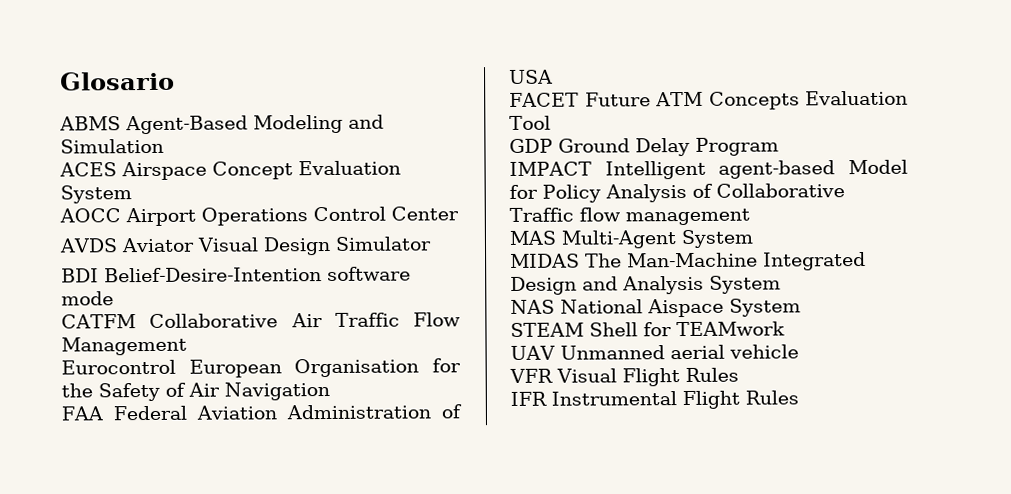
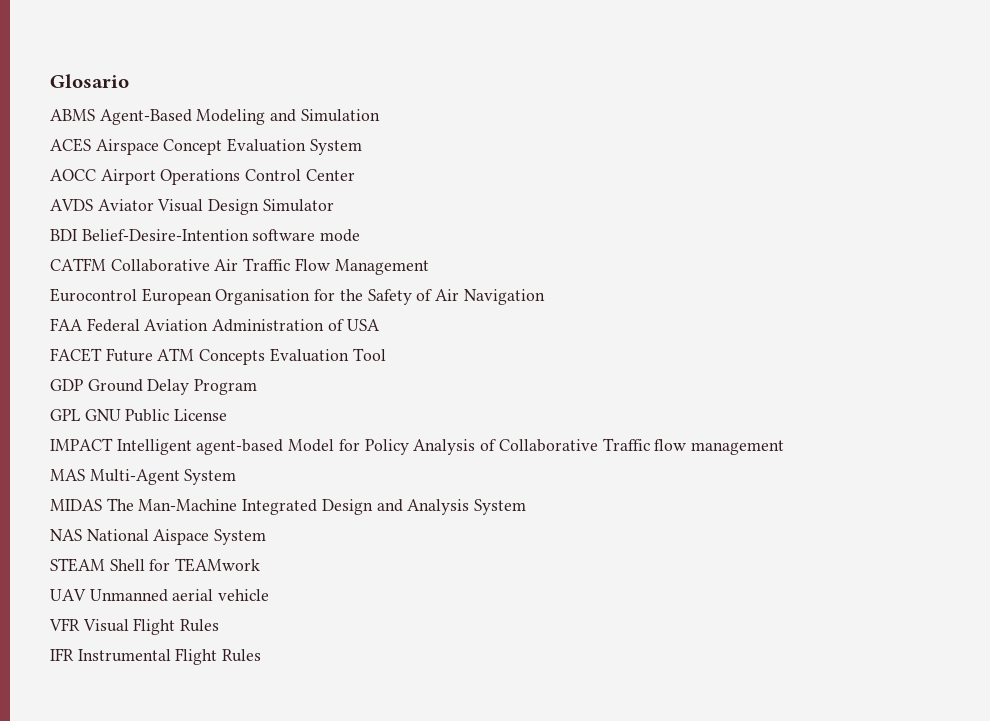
(779, 146) none -> [50,409,228,422] // GPL GNU Public License

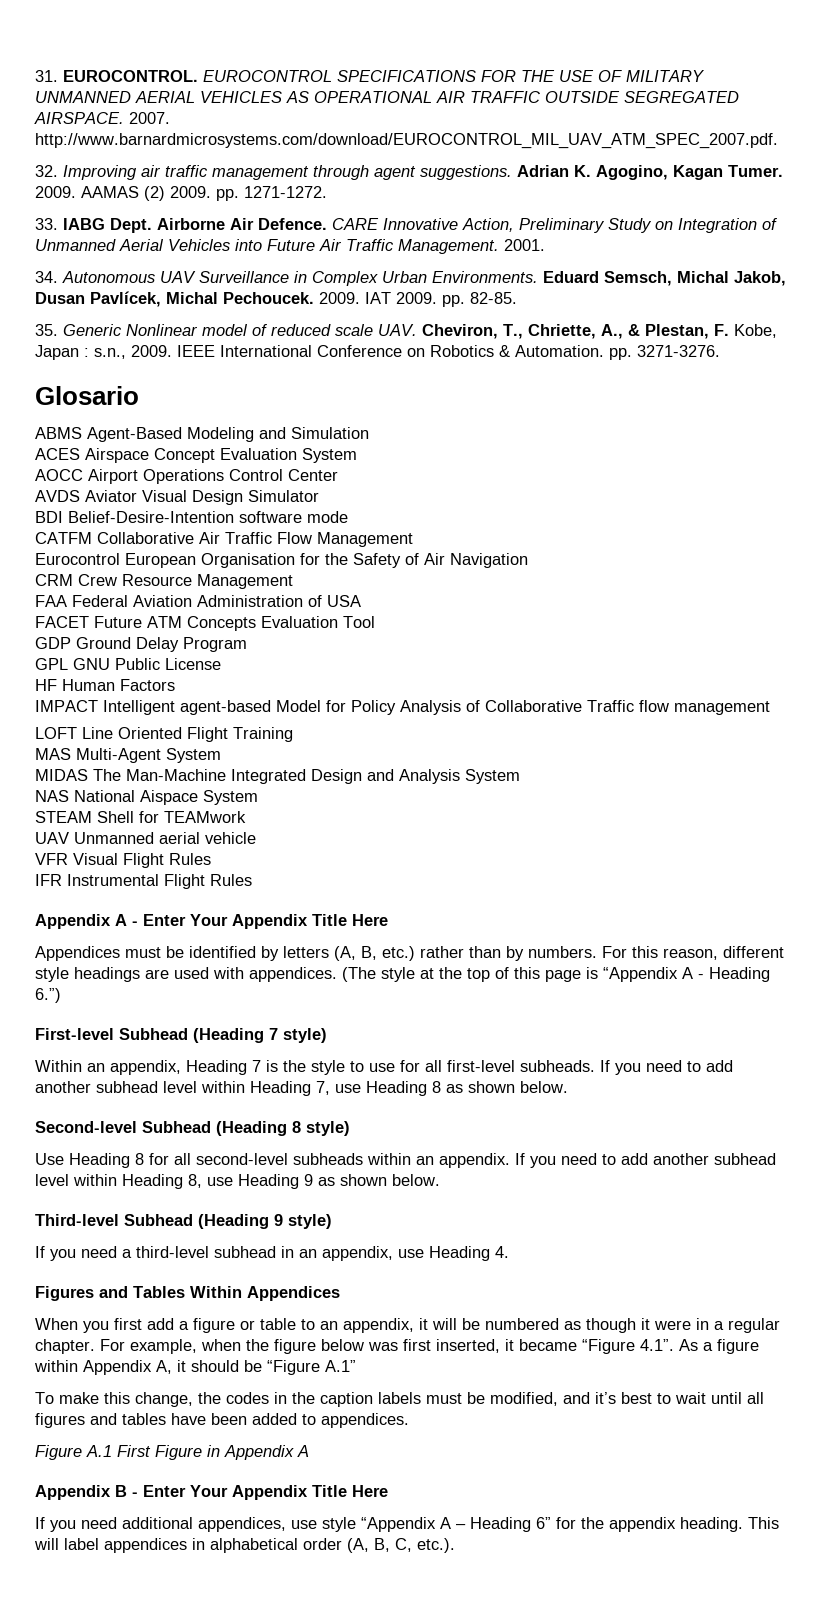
(50, 81) none -> [35,70,704,82] [35,91,739,103] [34,112,170,124] [35,133,778,149] [35,165,783,180] [35,186,327,201] [35,218,778,233] [35,239,545,254] [35,271,786,286] [35,291,517,307] [35,324,777,339] [35,345,720,360] 31. EUROCONTROL. EUROCONTROL SPECIFICATIONS FOR THE USE OF MILITARY UNMANNED AERIAL VEHICLES AS OPERATIONAL AIR TRAFFIC OUTSIDE SEGREGATED AIRSPACE. 2007. http://www.barnardmicrosystems.com/download/EUROCONTROL_MIL_UAV_ATM_SPEC_2007.pdf. // 32. Improving air traffic management through agent suggestions. Adrian K. Agogino, Kagan Tumer. 2009. AAMAS (2) 2009. pp. 1271-1272. // 33. IABG Dept. Airborne Air Defence. CARE Innovative Action, Preliminary Study on Integration of Unmanned Aerial Vehicles into Future Air Traffic Management. 2001. // 34. Autonomous UAV Surveillance in Complex Urban Environments. Eduard Semsch, Michal Jakob, Dusan Pavlícek, Michal Pechoucek. 2009. IAT 2009. pp. 82-85. // 35. Generic Nonlinear model of reduced scale UAV. Cheviron, T., Chriette, A., & Plestan, F. Kobe, Japan : s.n., 2009. IEEE International Conference on Robotics & Automation. pp. 3271-3276. //
(545, 297) none -> [35,574,293,589] // CRM Crew Resource Management
(228, 415) none -> [35,679,175,691] // HF Human Factors
(784, 447) none -> [35,727,293,742] // LOFT Line Oriented Flight Training
(262, 655) none -> [35,914,388,929] [35,946,784,961] [35,967,770,982] [35,988,61,1003] [35,1028,327,1043] [35,1060,733,1075] [35,1081,568,1096] [35,1121,350,1136] [35,1153,776,1168] [35,1174,440,1189] [35,1214,332,1229] [35,1246,509,1261] [35,1286,340,1301] [35,1318,780,1333] [35,1339,759,1354] [34,1360,356,1375] [35,1392,764,1407] [35,1413,409,1428] [35,1445,309,1460] [35,1485,388,1500] [35,1517,779,1532] [34,1538,455,1553] // Appendix A - Enter Your Appendix Title Here // Appendices must be identified by letters (A, B, etc.) rather than by numbers. For this reason, different style headings are used with appendices. (The style at the top of this page is “Appendix A - Heading 6.”) // First-level Subhead (Heading 7 style) // Within an appendix, Heading 7 is the style to use for all first-level subheads. If you need to add another subhead level within Heading 7, use Heading 8 as shown below. // Second-level Subhead (Heading 8 style) // Use Heading 8 for all second-level subheads within an appendix. If you need to add another subhead level within Heading 8, use Heading 9 as shown below. // Third-level Subhead (Heading 9 style) // If you need a third-level subhead in an appendix, use Heading 4. // Figures and Tables Within Appendices // When you first add a figure or table to an appendix, it will be numbered as though it were in a regular chapter. For example, when the figure below was first inserted, it became “Figure 4.1”. As a figure within Appendix A, it should be “Figure A.1” // To make this change, the codes in the caption labels must be modified, and it’s best to wait until all figures and tables have been added to appendices. // Figure A.1 First Figure in Appendix A // Appendix B - Enter Your Appendix Title Here // If you need additional appendices, use style “Appendix A – Heading 6” for the appendix heading. This will label appendices in alphabetical order (A, B, C, etc.).

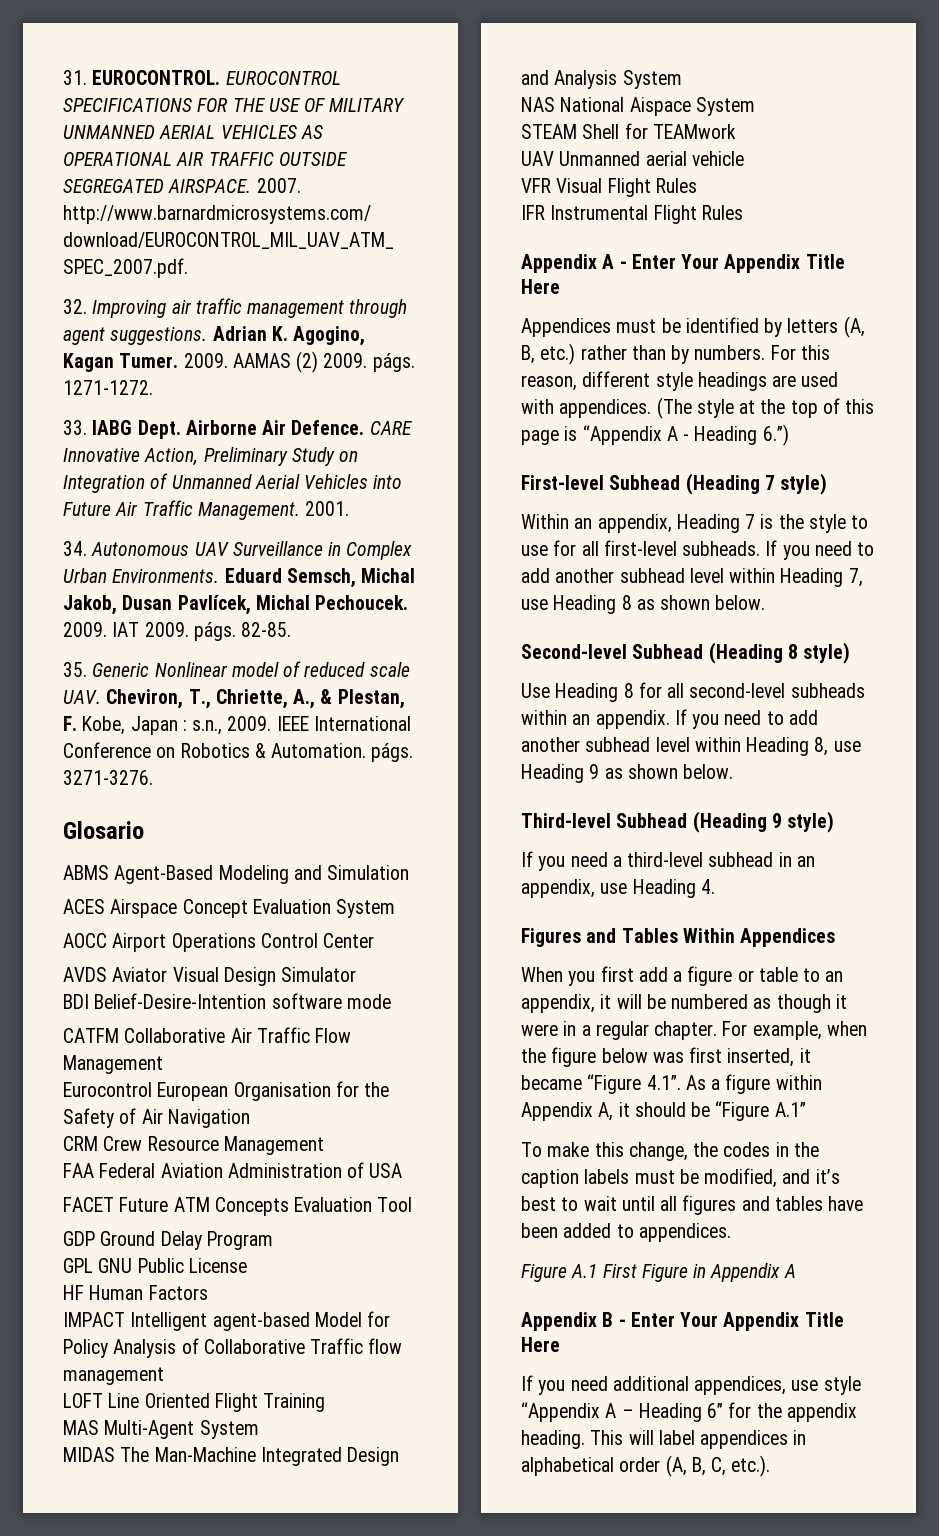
[216,189,239,201] pp. -> [372,353,415,372] págs.
[442,295,465,307] pp. -> [193,622,236,641] págs.
[609,348,632,360] pp. -> [371,743,414,762] págs.

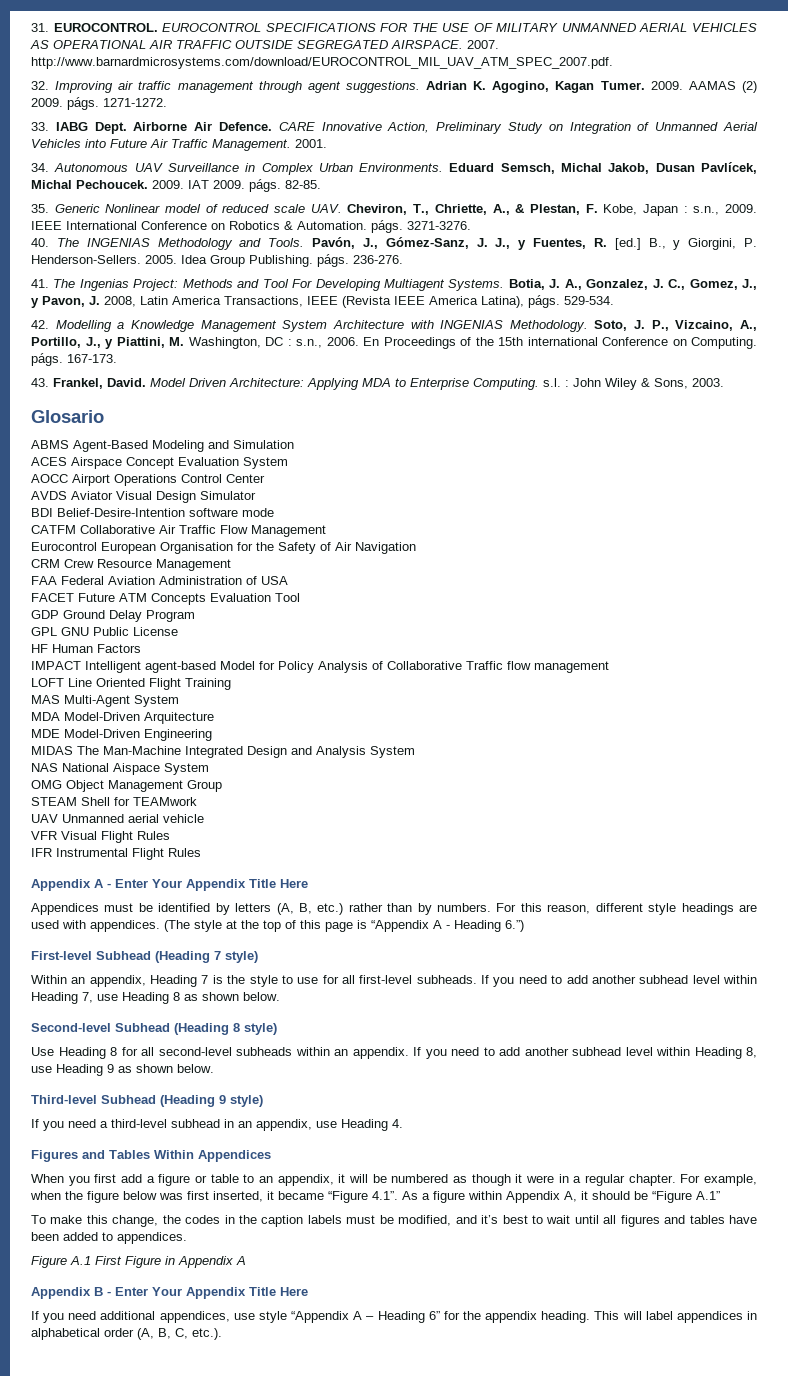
(153, 777) none -> [31,237,758,250] [31,254,403,267] [31,279,758,291] [31,295,614,308] [31,320,757,332] [31,337,757,349] [31,353,117,366] [31,378,724,390] // 40. The INGENIAS Methodology and Tools. Pavón, J., Gómez-Sanz, J. J., y Fuentes, R. [ed.] B., y Giorgini, P. Henderson-Sellers. 2005. Idea Group Publishing. págs. 236-276. // 41. The Ingenias Project: Methods and Tool For Developing Multiagent Systems. Botia, J. A., Gonzalez, J. C., Gomez, J., y Pavon, J. 2008, Latin America Transactions, IEEE (Revista IEEE America Latina), págs. 529-534. // 42. Modelling a Knowledge Management System Architecture with INGENIAS Methodology. Soto, J. P., Vizcaino, A., Portillo, J., y Piattini, M. Washington, DC : s.n., 2006. En Proceedings of the 15th international Conference on Computing. págs. 167-173. // 43. Frankel, David. Model Driven Architecture: Applying MDA to Enterprise Computing. s.l. : John Wiley & Sons, 2003.
(259, 1429) none -> [31,712,214,724] [31,729,212,741] // MDA Model-Driven Arquitecture // MDE Model-Driven Engineering
(755, 106) none -> [31,780,222,792] // OMG Object Management Group

